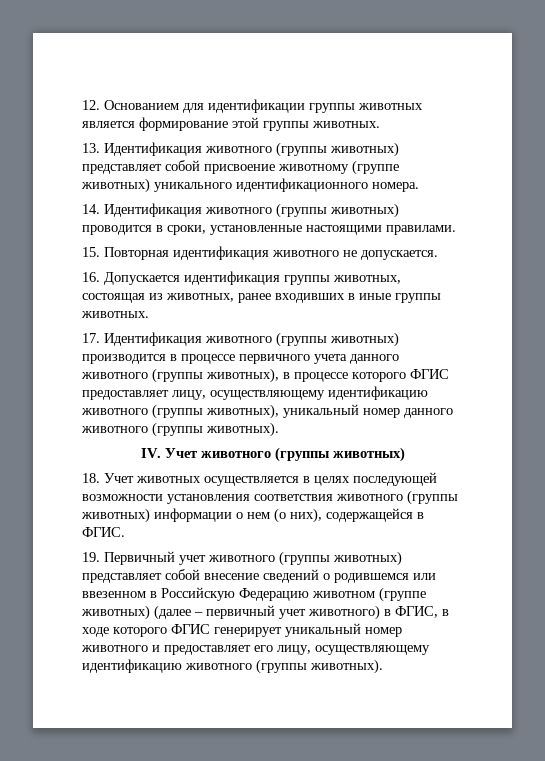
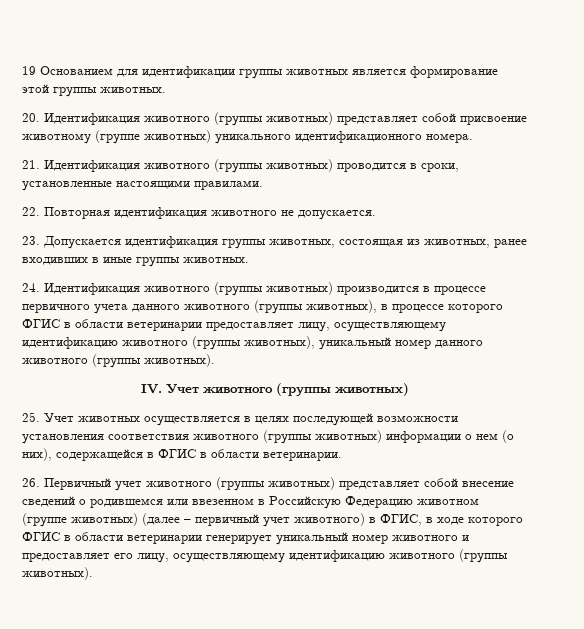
[82,100,100,110] 12. -> [22,66,36,75] 19
[82,143,100,153] 13. -> [22,113,40,122] 20.
[82,204,100,214] 14. -> [22,160,40,169] 21.
[82,247,100,257] 15. -> [22,207,40,216] 22.
[82,272,100,282] 16. -> [22,236,40,245] 23.
[82,333,100,343] 17. -> [22,283,40,292] 24.
(449, 374) none -> [64,319,202,331] в области ветеринарии
[82,473,100,483] 18. -> [22,412,40,422] 25.
[82,527,125,537] [82,552,100,562] ФГИС. // 19. -> [158,449,342,461] [22,478,40,487] ФГИС в области ветеринарии. // 26.
(210, 629) none -> [64,532,202,544] в области ветеринарии

